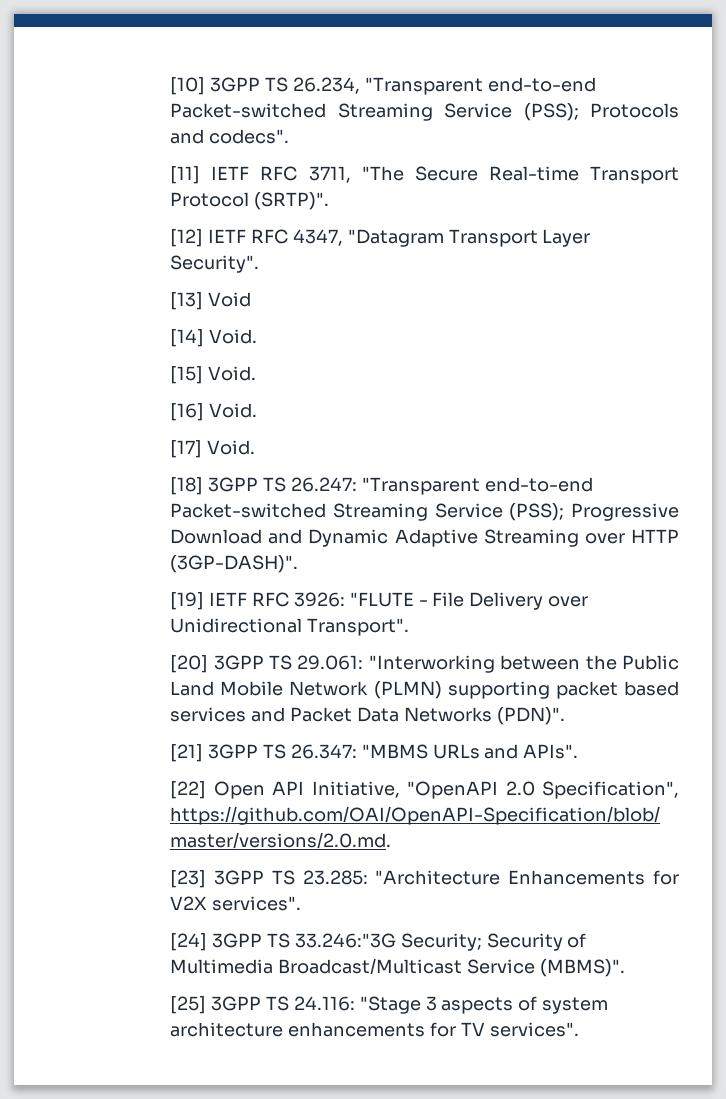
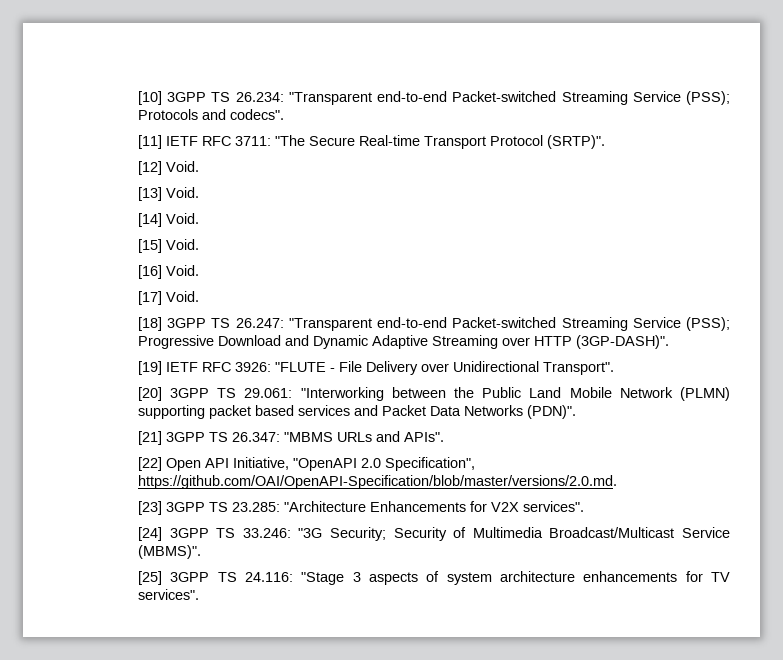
[292,77,360,94] 26.234, -> [235,92,284,102] 26.234:
[308,166,351,183] 3711, -> [234,136,271,146] 3711:
[208,229,591,247] [170,255,260,273] IETF RFC 4347, "Datagram Transport Layer Security". -> [165,161,199,172] Void.
[208,292,252,307] Void -> [165,187,199,198] Void.
[294,933,396,948] 33.246:"3G -> [242,528,323,538] 33.246: "3G

